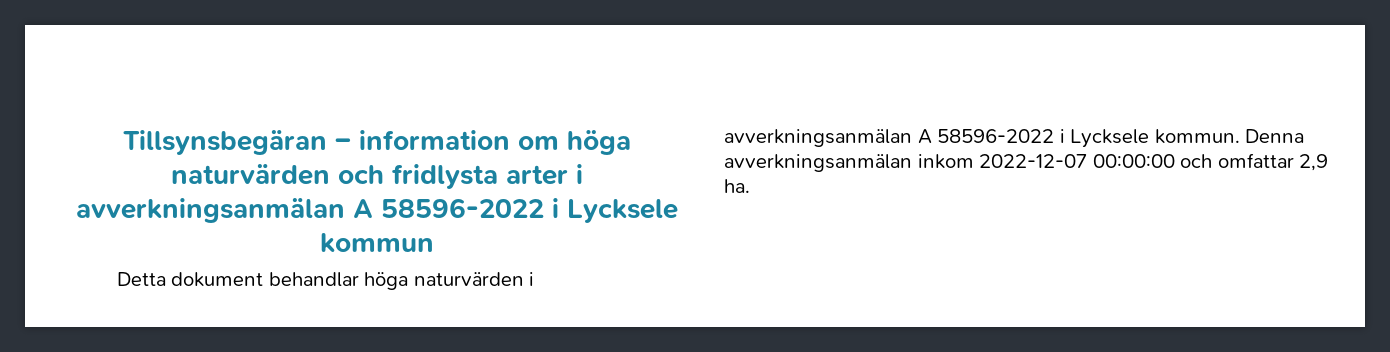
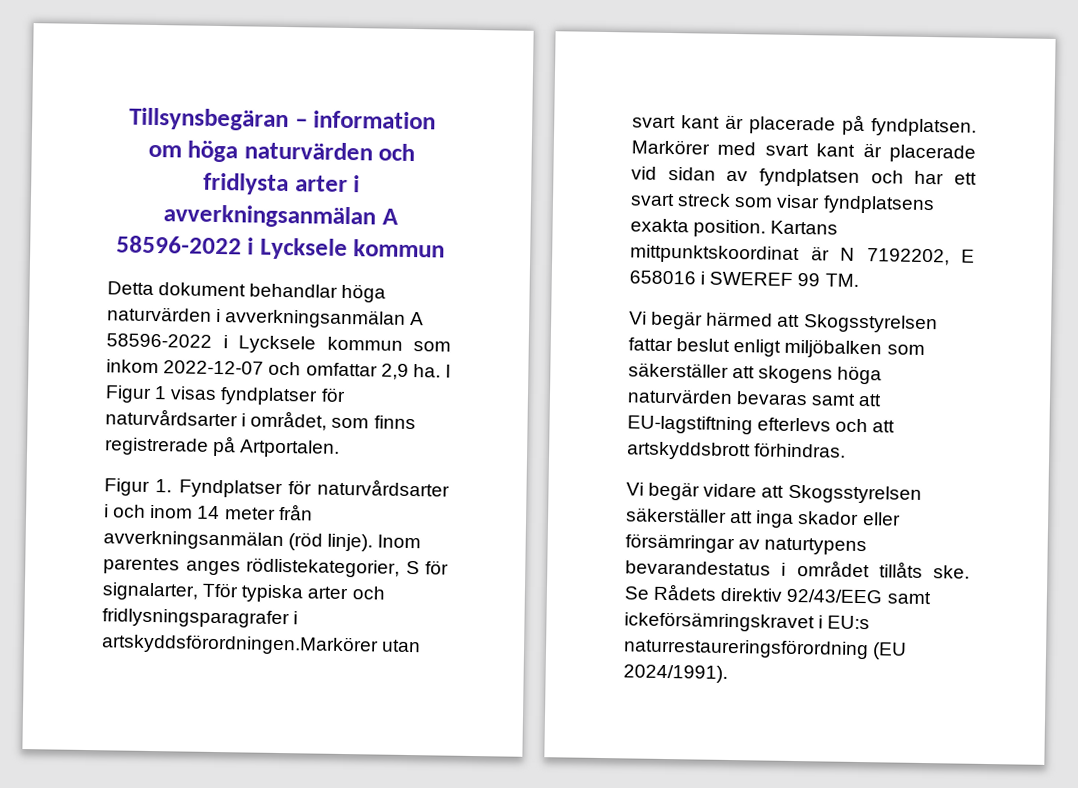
[1154,129,1305,144] [724,154,912,172] kommun. Denna avverkningsanmälan -> [326,336,451,352] kommun som
[1092,154,1175,168] 00:00:00 -> (265, 367) none
(750, 186) none -> [445,364,452,378] [105,385,346,406] [105,408,416,431] [105,435,341,458] [104,478,450,499] [104,503,313,521] [103,529,422,552] [103,557,449,578] [102,582,385,603] [102,608,299,629] [101,633,422,656] [632,114,977,137] [631,139,976,163] [631,166,977,187] [630,193,935,215] [630,218,839,238] [630,244,975,266] [629,270,859,287] [629,310,938,334] [628,337,925,359] [628,362,883,385] [627,388,883,407] [627,415,896,435] [627,441,847,461] [626,481,922,504] [626,507,901,528] [625,533,868,556] [625,560,970,579] [624,583,931,605] [624,611,871,633] [623,637,908,660] [623,664,728,683] I Figur 1 visas fyndplatser för naturvårdsarter i området, som finns registrerade på Artportalen. // Figur 1. Fyndplatser för naturvårdsarter i och inom 14 meter från avverkningsanmälan (röd linje). Inom parentes anges rödlistekategorier, S för signalarter, Tför typiska arter och fridlysningsparagrafer i artskyddsförordningen.Markörer utan svart kant är placerade på fyndplatsen. Markörer med svart kant är placerade vid sidan av fyndplatsen och har ett svart streck som visar fyndplatsens exakta position. Kartans mittpunktskoordinat är N 7192202, E 658016 i SWEREF 99 TM. // Vi begär härmed att Skogsstyrelsen fattar beslut enligt miljöbalken som säkerställer att skogens höga naturvärden bevaras samt att EU-lagstiftning efterlevs och att artskyddsbrott förhindras. // Vi begär vidare att Skogsstyrelsen säkerställer att inga skador eller försämringar av naturtypens bevarandestatus i området tillåts ske. Se Rådets direktiv 92/43/EEG samt ickeförsämringskravet i EU:s naturrestaureringsförordning (EU 2024/1991).

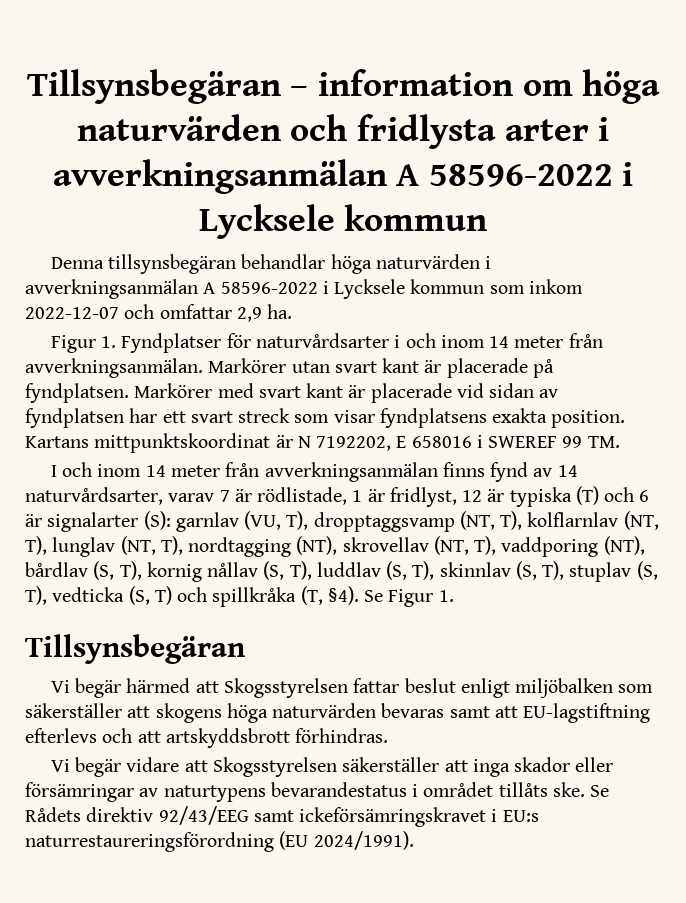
[107,281,247,297] Detta dokument -> [50,254,237,274] Denna tillsynsbegäran
[445,364,452,378] [105,385,346,406] [105,408,416,431] [105,435,341,458] I Figur 1 visas fyndplatser för naturvårdsarter i området, som finns registrerade på Artportalen. -> (293, 311) none
[103,529,422,552] [103,557,449,578] [102,582,385,603] [102,608,299,629] [101,633,379,656] avverkningsanmälan (röd linje). Inom parentes anges rödlistekategorier, S för signalarter, Tför typiska arter och fridlysningsparagrafer i artskyddsförordningen.Markörer -> [25,358,287,378] avverkningsanmälan. Markörer
[870,170,904,184] och -> (124, 418) none
(859, 280) none -> [50,462,578,482] [25,486,650,507] [25,511,659,532] [25,536,645,557] [25,561,658,582] [25,586,454,607] [25,634,246,664] // I och inom 14 meter från avverkningsanmälan finns fynd av 14 naturvårdsarter, varav 7 är rödlistade, 1 är fridlyst, 12 är typiska (T) och 6 är signalarter (S): garnlav (VU, T), dropptaggsvamp (NT, T), kolflarnlav (NT, T), lunglav (NT, T), nordtagging (NT), skrovellav (NT, T), vaddporing (NT), bårdlav (S, T), kornig nållav (S, T), luddlav (S, T), skinnlav (S, T), stuplav (S, T), vedticka (S, T) och spillkråka (T, §4). Se Figur 1. // Tillsynsbegäran

